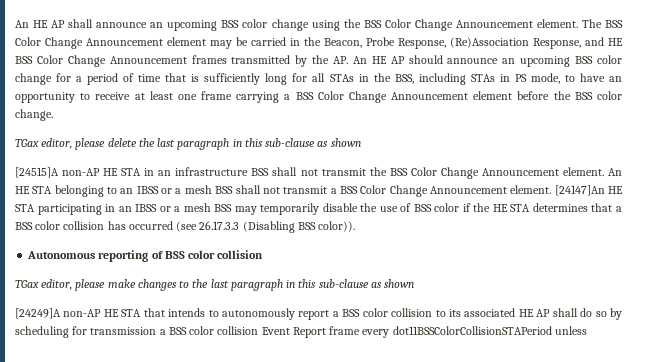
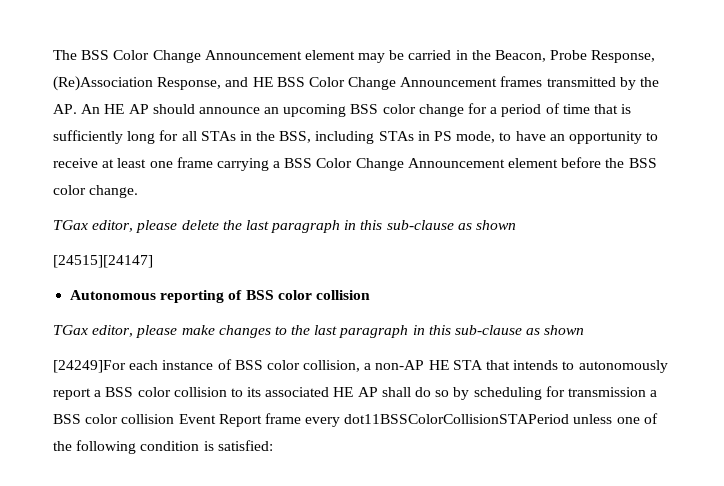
[15,19,578,31] An HE AP shall announce an upcoming BSS color change using the BSS Color Change Announcement element. -> (53, 55) none
[15,167,622,179] [15,185,624,197] [15,203,623,215] [15,221,356,233] [24515]A non-AP HE STA in an infrastructure BSS shall not transmit the BSS Color Change Announcement element. An HE STA belonging to an IBSS or a mesh BSS shall not transmit a BSS Color Change Announcement element. [24147]An HE STA participating in an IBSS or a mesh BSS may temporarily disable the use of BSS color if the HE STA determines that a BSS color collision has occurred (see 26.17.3.3 (Disabling BSS color)). -> [53,255,153,268] [24515][24147]
[15,308,61,319] [24249]A -> [53,359,372,373] [24249]For each instance of BSS color collision, a
(587, 330) none -> [616,413,658,424] [53,440,273,454] one of the following condition is satisfied:

